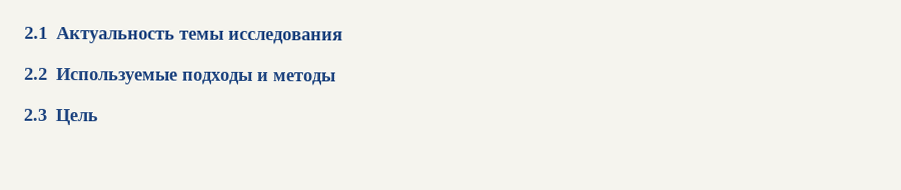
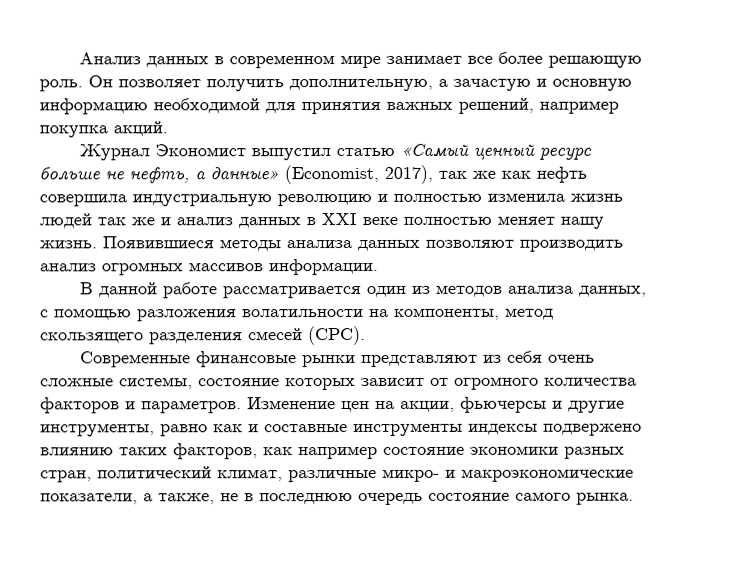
[24,26,343,45] [24,67,336,86] [23,108,98,126] 2.1 Актуальность темы исследования // 2.2 Используемые подходы и методы // 2.3 Цель -> [78,51,642,69] [39,75,632,92] [39,97,619,115] [39,121,168,138] [78,143,592,161] [39,164,587,185] [39,192,623,207] [39,213,604,229] [39,236,623,252] [39,258,378,276] [78,282,647,299] [40,307,554,322] [40,326,366,346] [79,350,595,368] [40,376,637,391] [40,396,625,414] [40,422,642,437] [40,443,625,460] [40,466,634,483] [40,491,634,506] Анализ данных в современном мире занимает все более решающую роль. Он позволяет получить дополнительную, а зачастую и основную информацию необходимой для принятия важных решений, например покупка акций. // Журнал Экономист выпустил статью «Самый ценный ресурс больше не нефть, а данные» (Economist, 2017), так же как нефть совершила индустриальную революцию и полностью изменила жизнь людей так же и анализ данных в XXI веке полностью меняет нашу жизнь. Появившиеся методы анализа данных позволяют производить анализ огромных массивов информации. // В данной работе рассматривается один из методов анализа данных, с помощью разложения волатильности на компоненты, метод скользящего разделения смесей (СРС). // Современные финансовые рынки представляют из себя очень сложные системы, состояние которых зависит от огромного количества факторов и параметров. Изменение цен на акции, фьючерсы и другие инструменты, равно как и составные инструменты индексы подвержено влиянию таких факторов, как например состояние экономики разных стран, политический климат, различные микро- и макроэкономические показатели, а также, не в последнюю очередь состояние самого рынка.

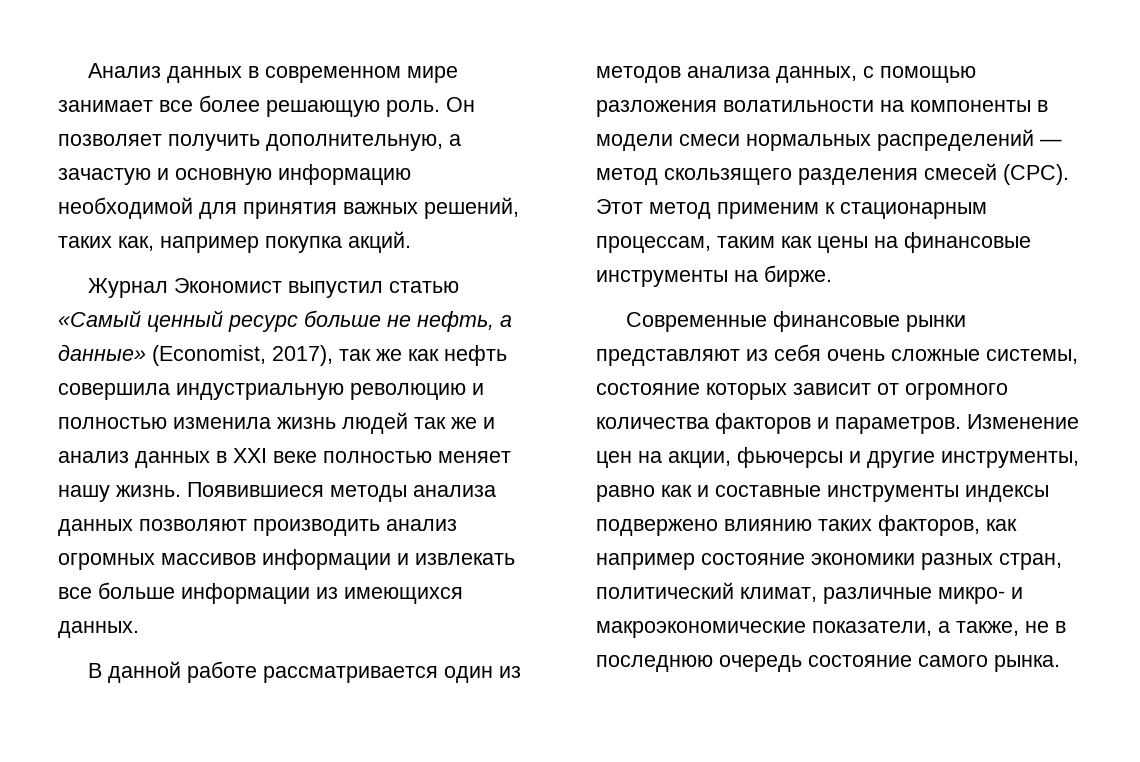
(534, 105) none -> [58,236,154,251] таких как,
[268,258,378,276] информации. -> [262,549,515,570] [58,582,463,604] [58,621,139,638] информации и извлекать все больше информации из имеющихся данных.
[394,307,500,320] компоненты, -> [910,100,1048,112] [596,129,1062,151] компоненты в модели смеси нормальных распределений —
(366, 336) none -> [596,199,987,219] [596,232,1031,253] [596,265,832,287] Этот метод применим к стационарным процессам, таким как цены на финансовые инструменты на бирже.

